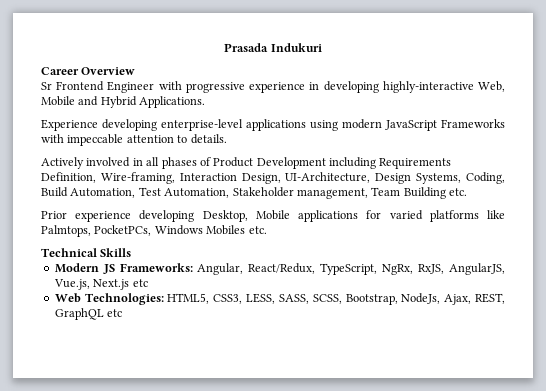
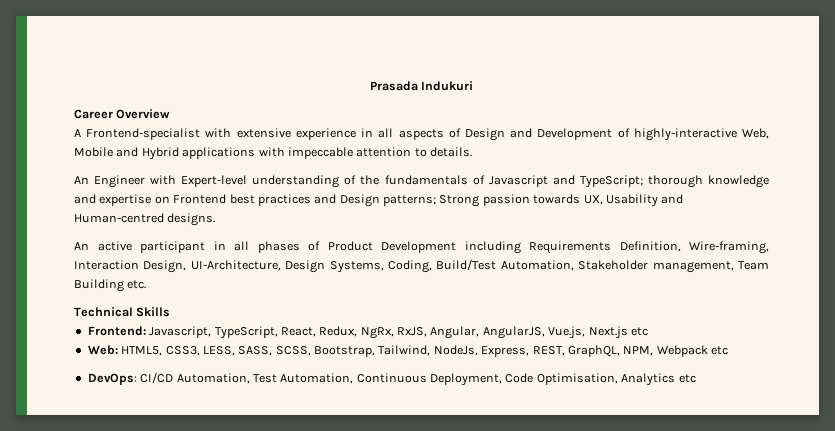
[41,81,379,93] Sr Frontend Engineer with progressive experience in developing -> [74,128,630,141] A Frontend-specialist with extensive experience in all aspects of Design and Development of
[139,96,206,108] [41,119,505,131] Applications. // Experience developing enterprise-level applications using modern JavaScript Frameworks -> [182,147,256,159] applications
[41,157,131,169] Actively involved -> [74,175,770,188] [74,194,684,207] [74,213,216,226] [74,241,205,253] An Engineer with Expert-level understanding of the fundamentals of Javascript and TypeScript; thorough knowledge and expertise on Frontend best practices and Design patterns; Strong passion towards UX, Usability and Human-centred designs. // An active participant
[41,187,161,198] Build Automation, Test -> [436,259,497,270] Build/Test
[41,210,506,222] [41,225,267,237] [41,248,132,257] [54,263,378,275] Prior experience developing Desktop, Mobile applications for varied platforms like Palmtops, PocketPCs, Windows Mobiles etc. // Technical Skills // Modern JS Frameworks: Angular, React/Redux, TypeScript, -> [74,307,171,317] [87,326,358,339] Technical Skills // Frontend: Javascript, TypeScript, React, Redux,
(445, 269) none -> [430,326,480,339] Angular,
[54,293,164,305] Web Technologies: -> [87,345,118,355] Web:
[401,293,505,305] [54,308,104,320] NodeJs, Ajax, REST, GraphQL -> [378,345,728,357] [87,372,676,386] Tailwind, NodeJs, Express, REST, GraphQL, NPM, Webpack etc // DevOps: CI/CD Automation, Test Automation, Continuous Deployment, Code Optimisation, Analytics

